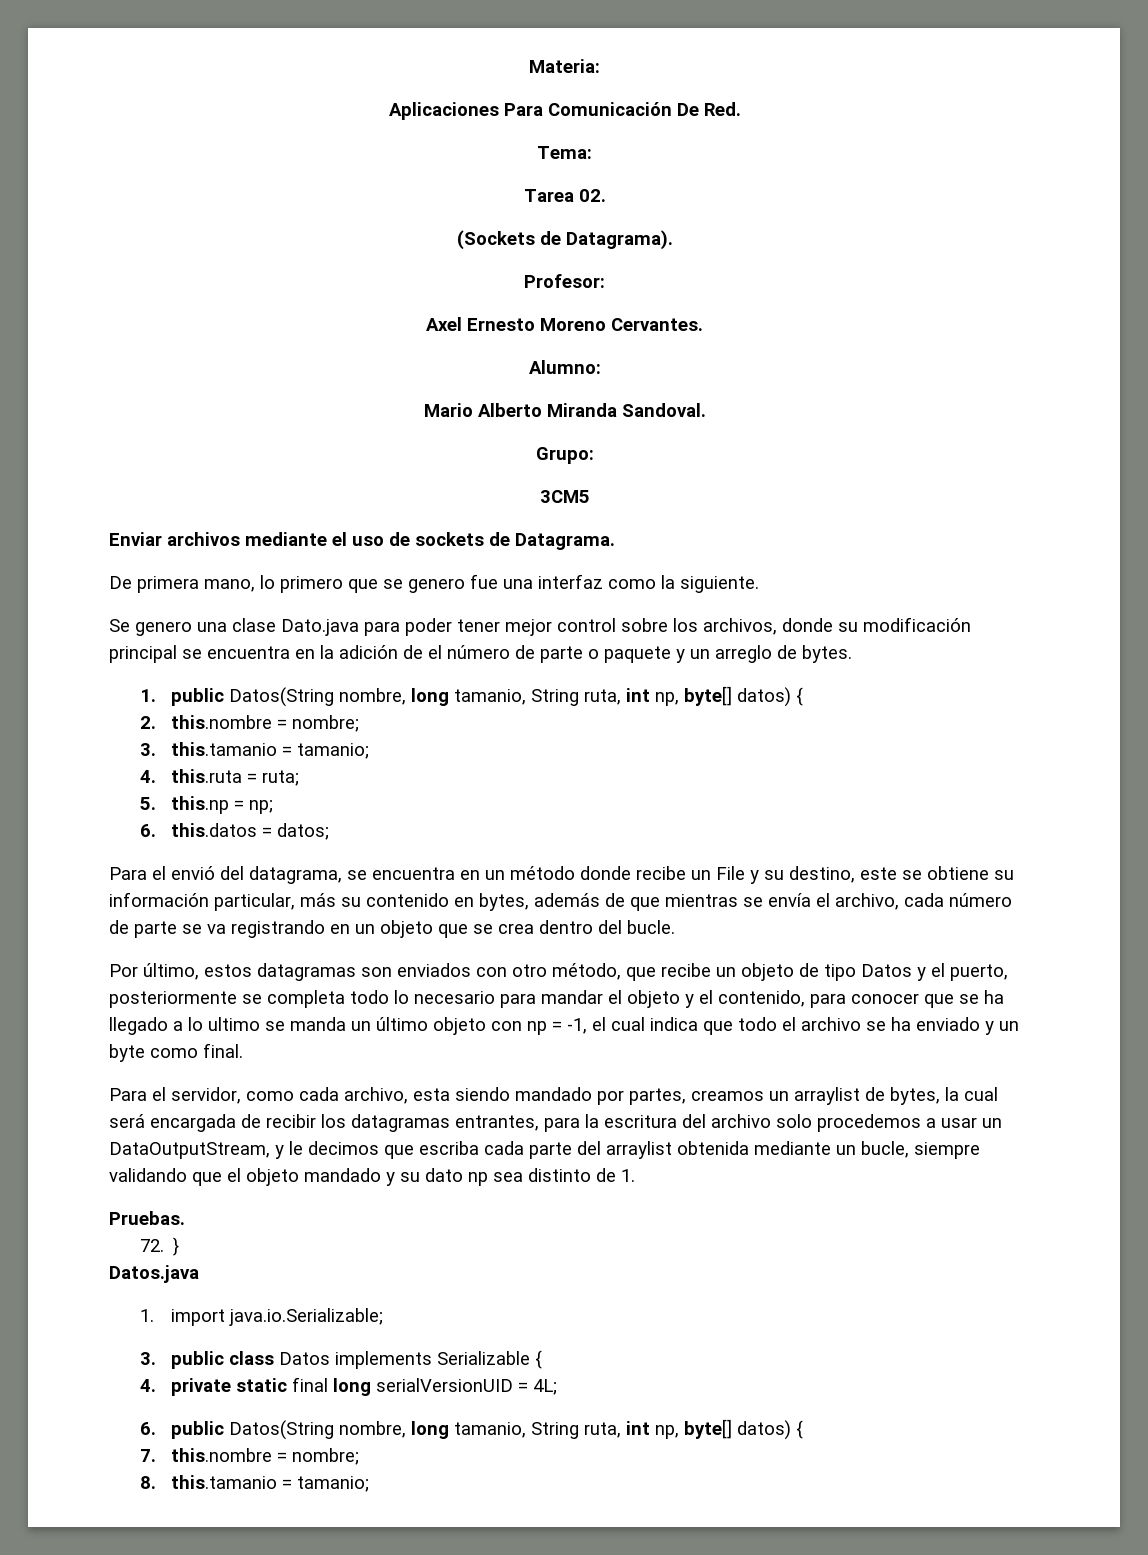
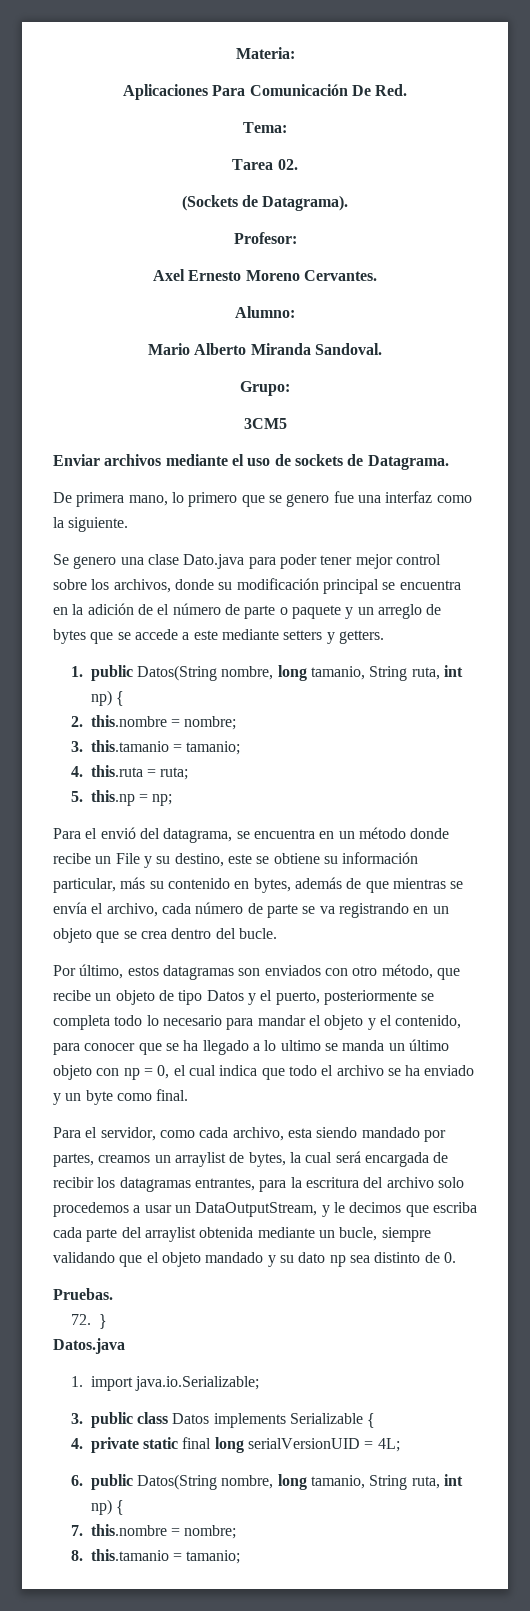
[802,645,852,663] bytes. -> [53,629,384,644] bytes que se accede a este mediante setters y getters.
[654,686,791,707] np, byte[] datos) -> [90,690,112,706] np)
[139,823,329,840] // 6. this.datos = datos; -> (173, 800) none
[567,1018,587,1034] -1, -> [157,1065,170,1079] 0,
[621,1169,635,1182] 1. -> [443,1252,456,1263] 0.
[654,1419,791,1440] np, byte[] datos) -> [90,1499,112,1515] np)

